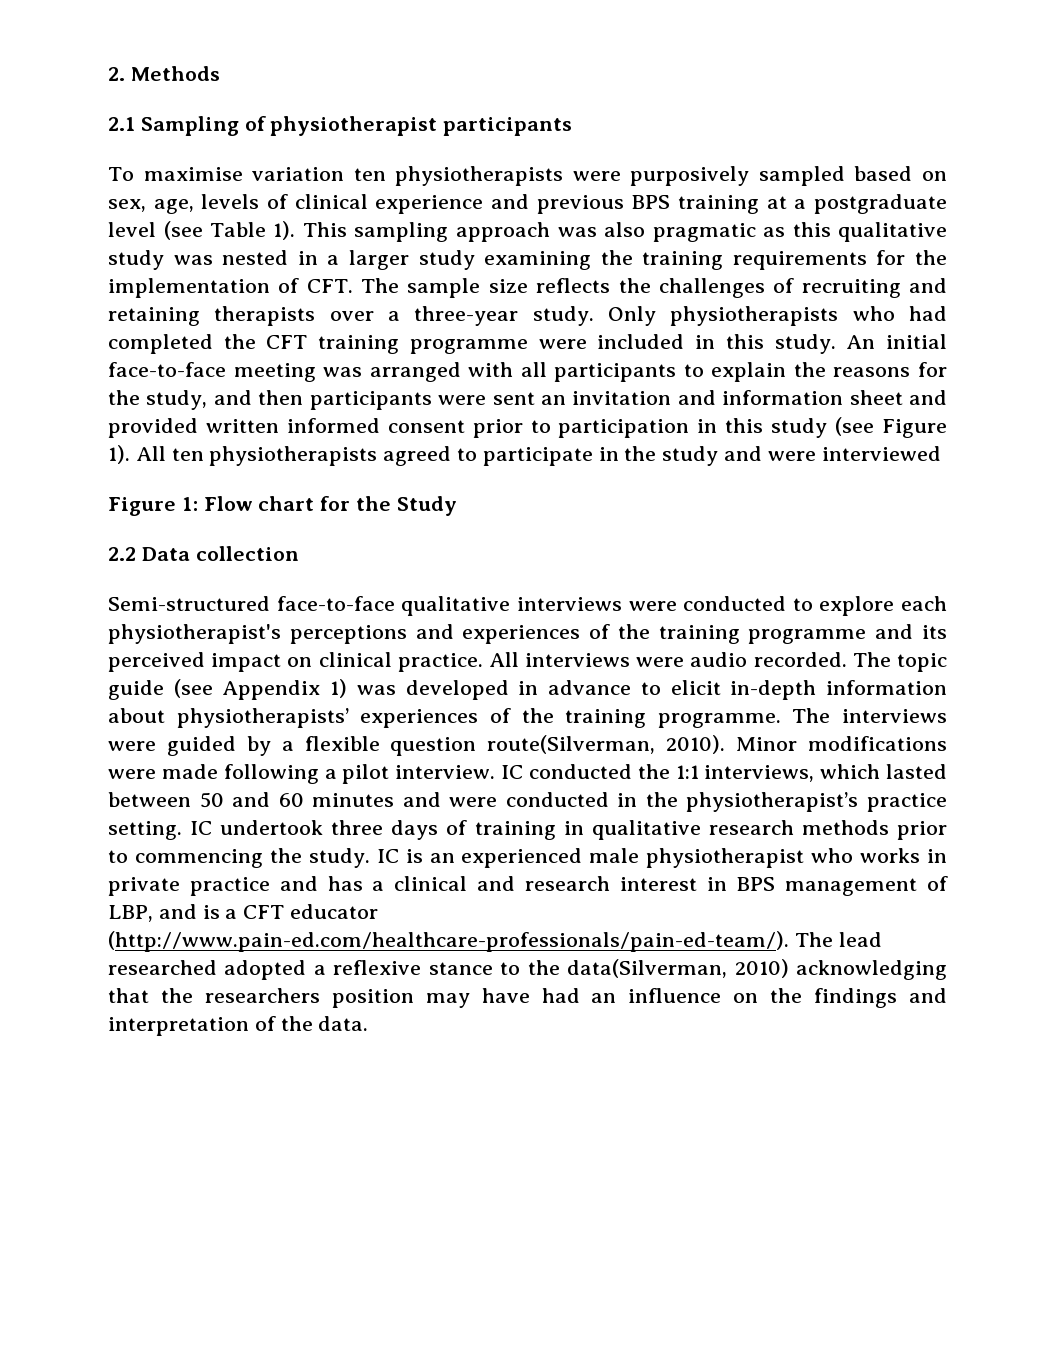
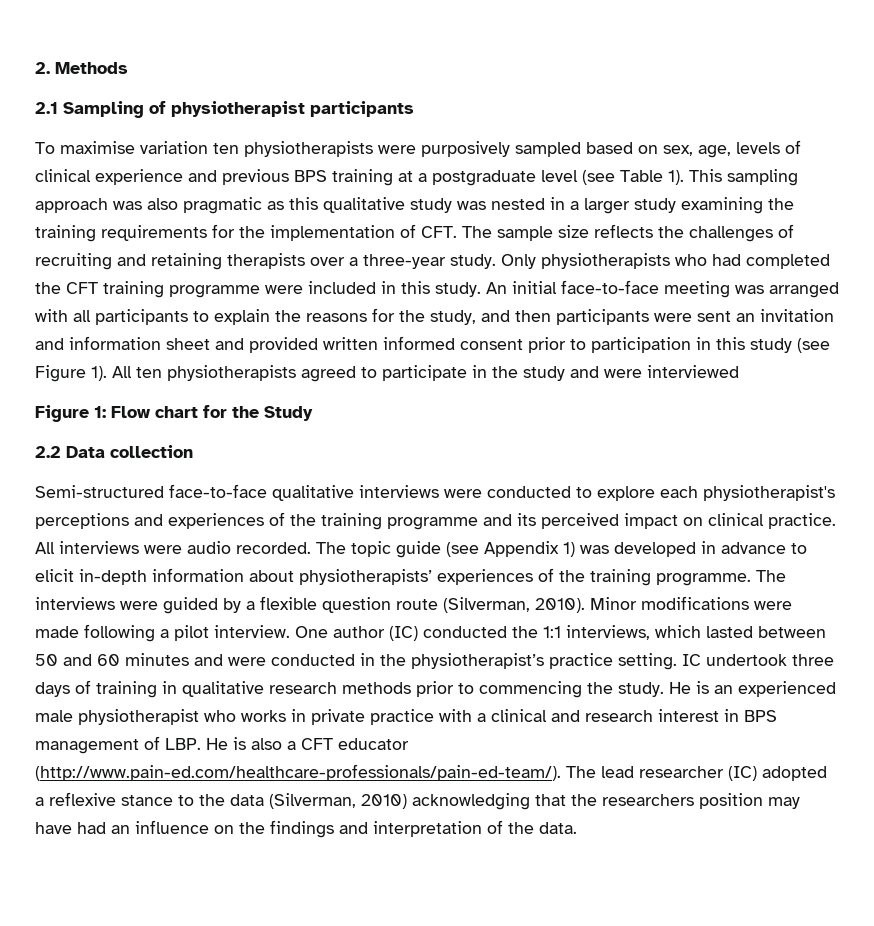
[487,735,656,754] route(Silverman, -> [396,597,530,613] route (Silverman,
[500,765,523,779] IC -> [295,626,418,641] One author (IC)
[376,849,399,863] IC -> [669,682,691,694] He
[279,876,363,891] and has -> [439,709,472,722] with
[108,904,220,922] LBP, and is -> [165,737,282,750] LBP. He is also
[108,960,217,975] researched -> [639,766,757,781] researcher (IC)
[567,959,728,978] data(Silverman, -> [230,793,356,809] data (Silverman,

